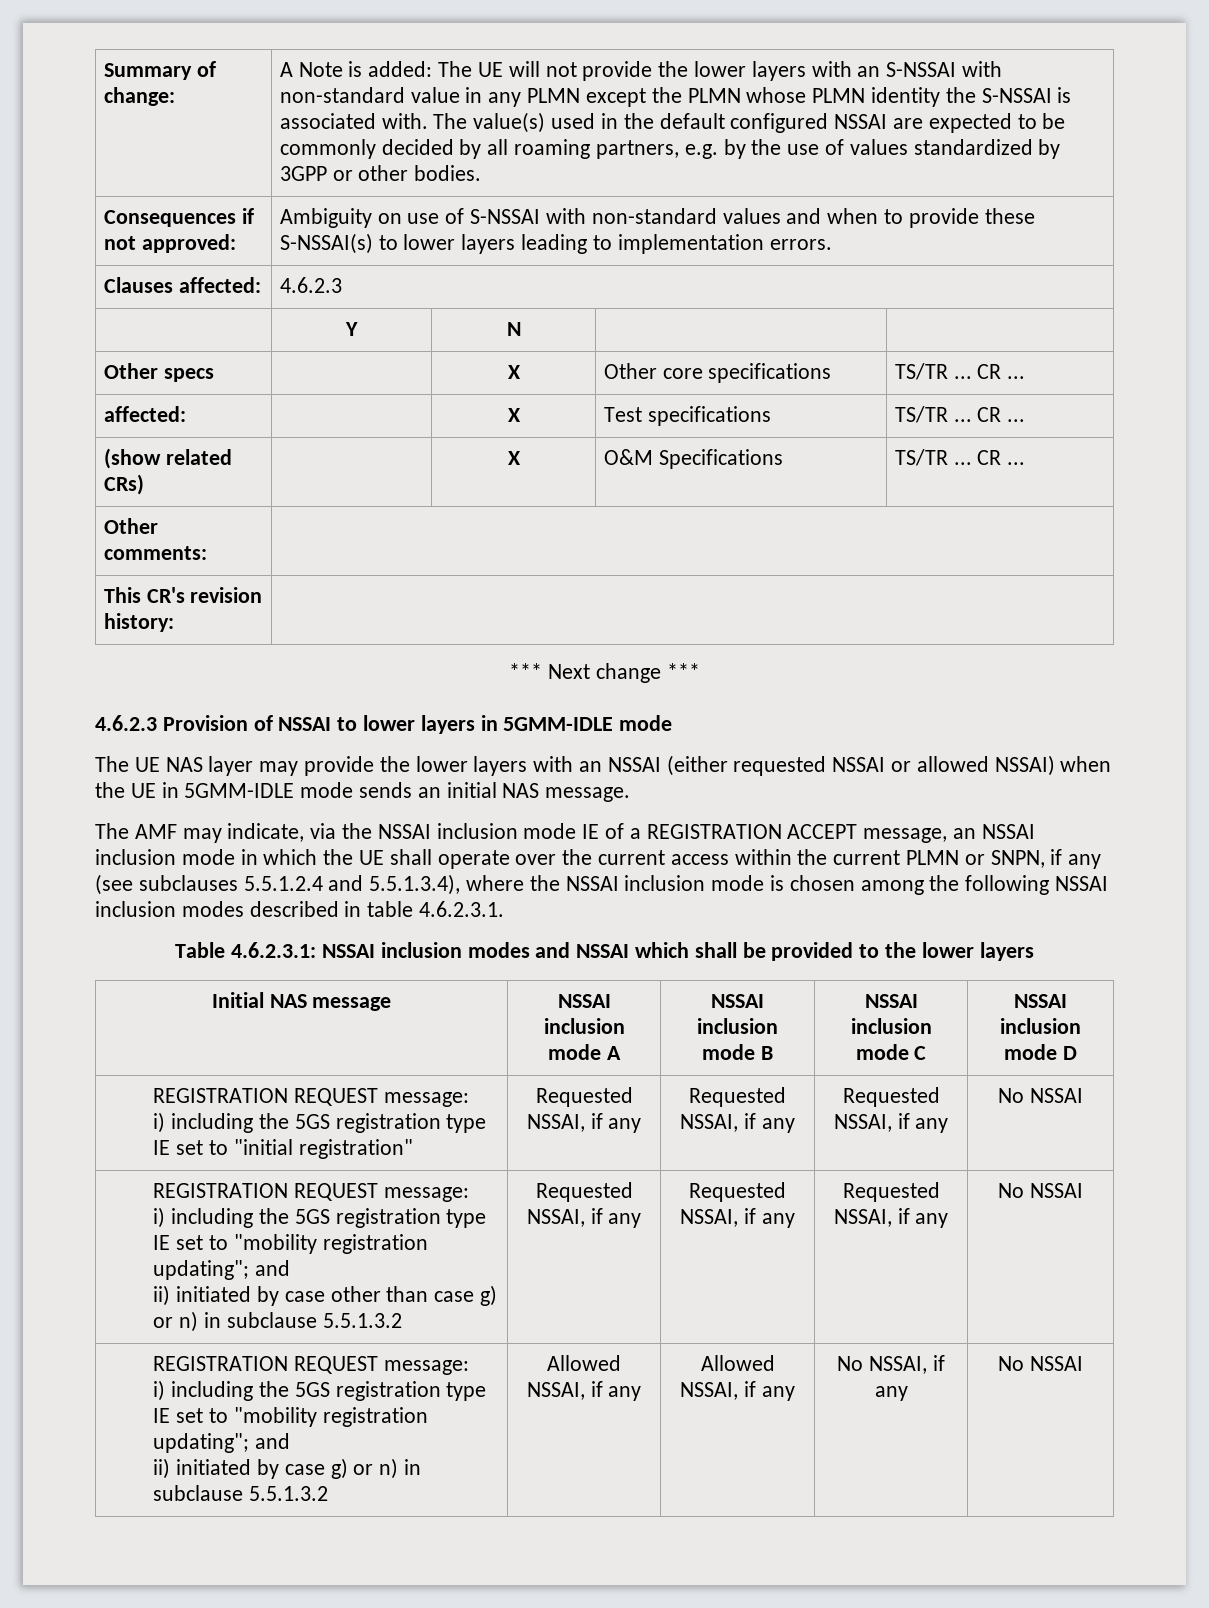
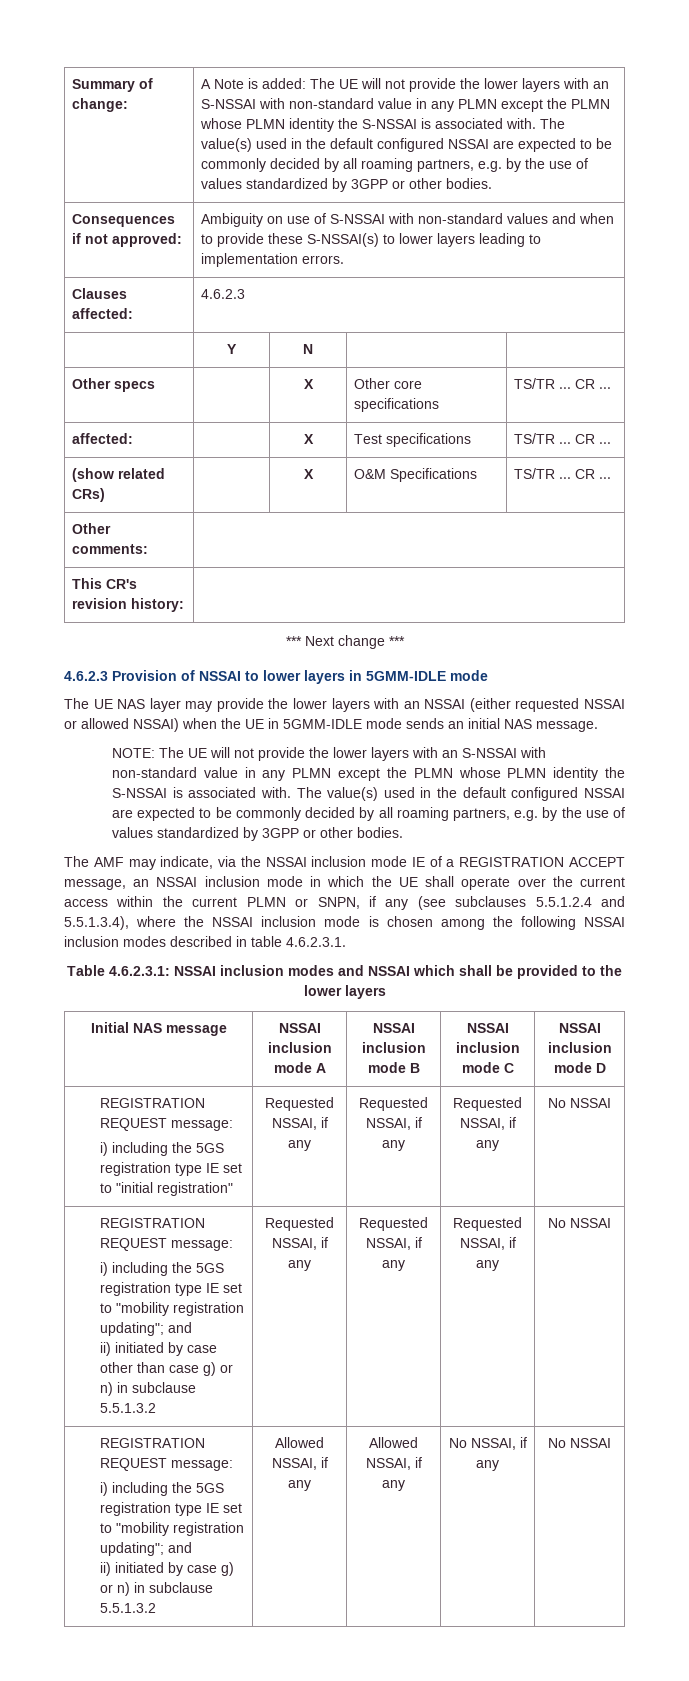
(631, 794) none -> [112,747,547,761] [112,767,625,781] [112,787,625,801] [112,807,625,821] [112,827,404,841] // NOTE: The UE will not provide the lower layers with an S-NSSAI with non-standard value in any PLMN except the PLMN whose PLMN identity the S-NSSAI is associated with. The value(s) used in the default configured NSSAI are expected to be commonly decided by all roaming partners, e.g. by the use of values standardized by 3GPP or other bodies.

